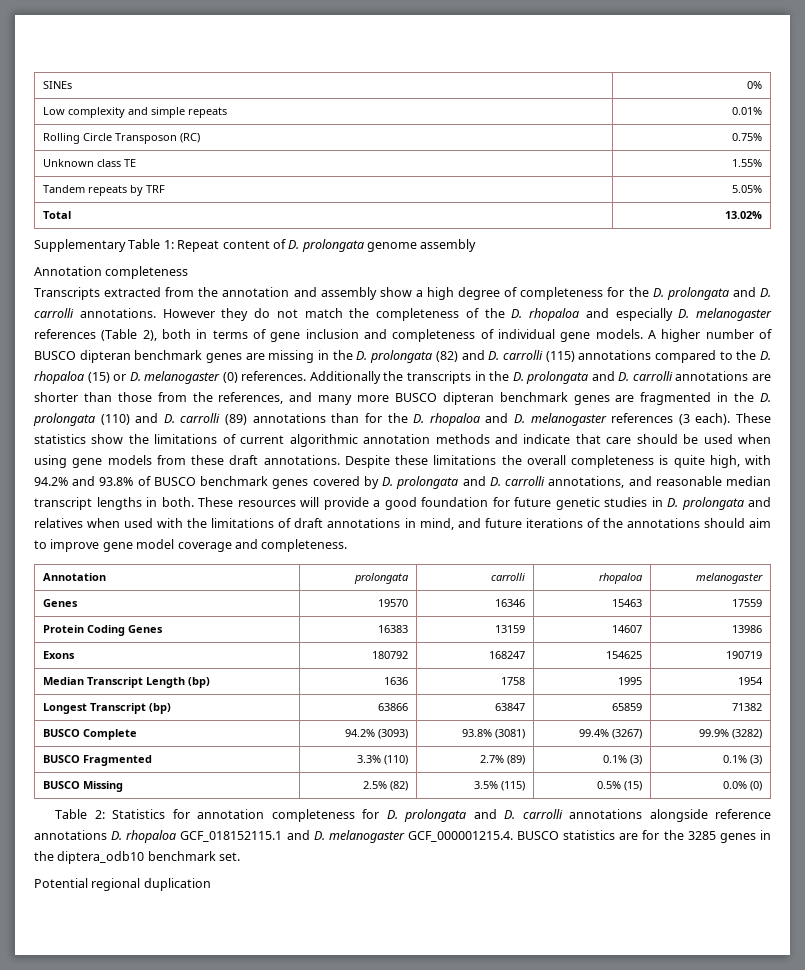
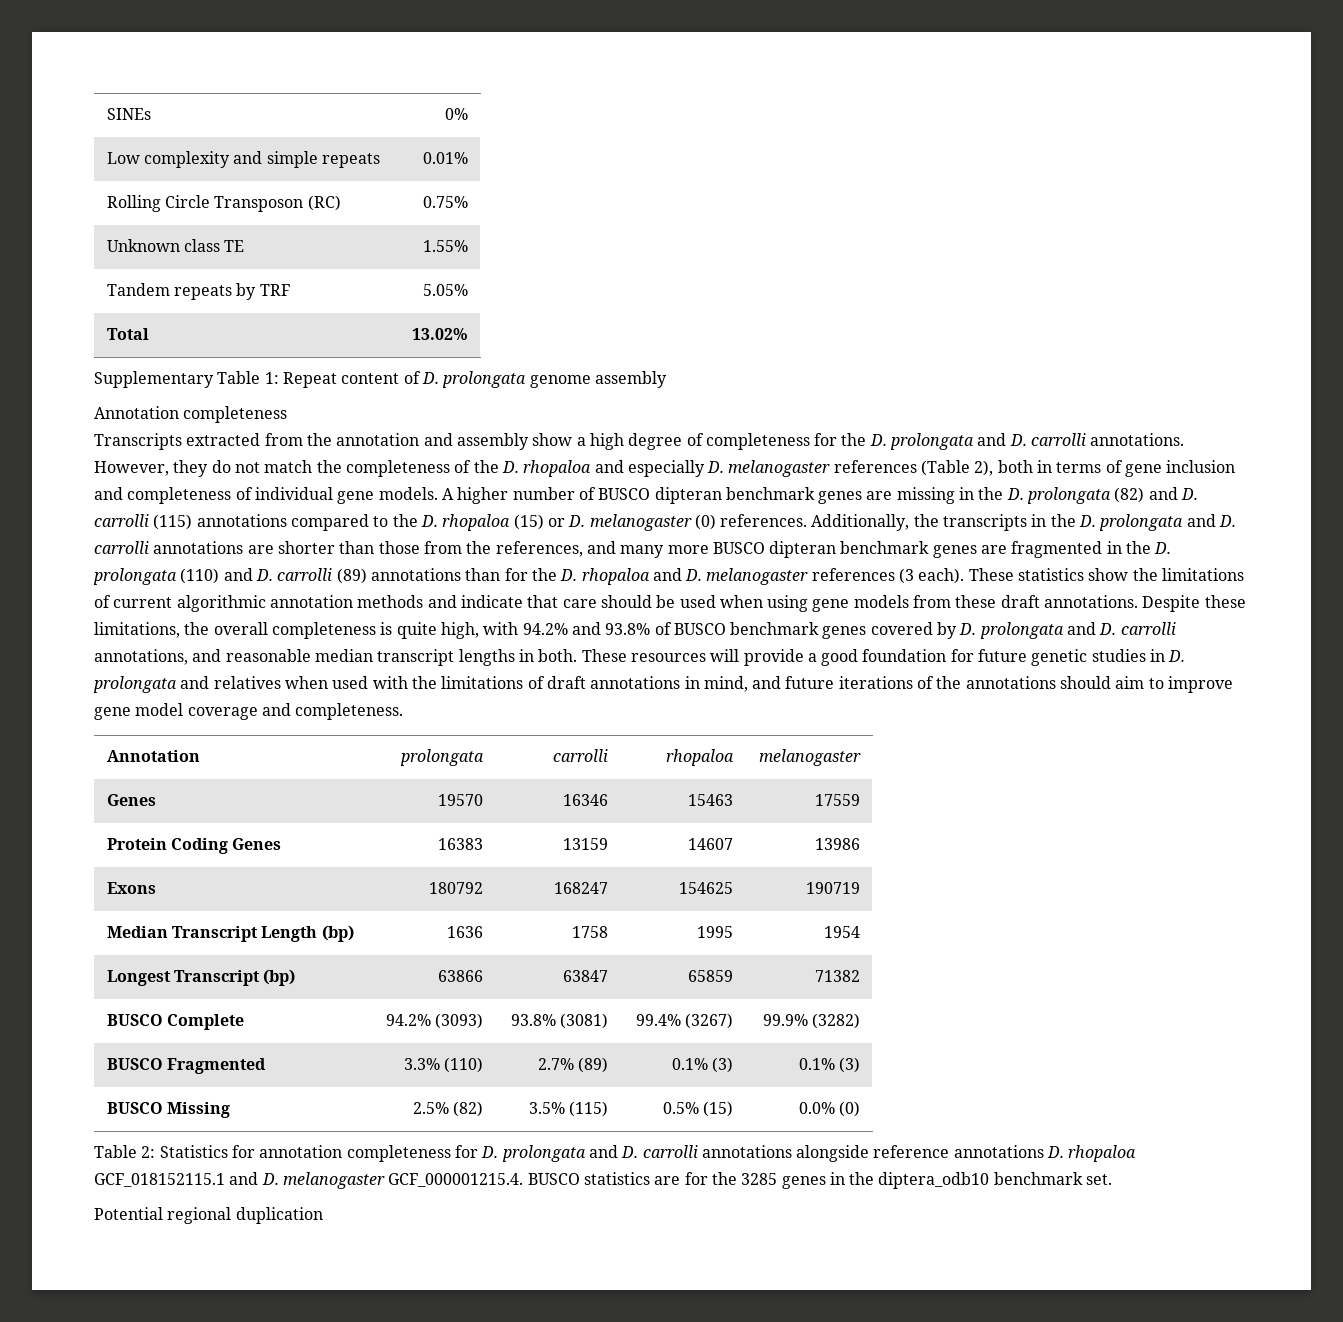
[162,309,215,318] However -> [94,461,169,476] However,
[309,371,381,384] Additionally -> [811,514,910,531] Additionally,
[433,455,497,465] limitations -> [94,622,180,638] limitations,

